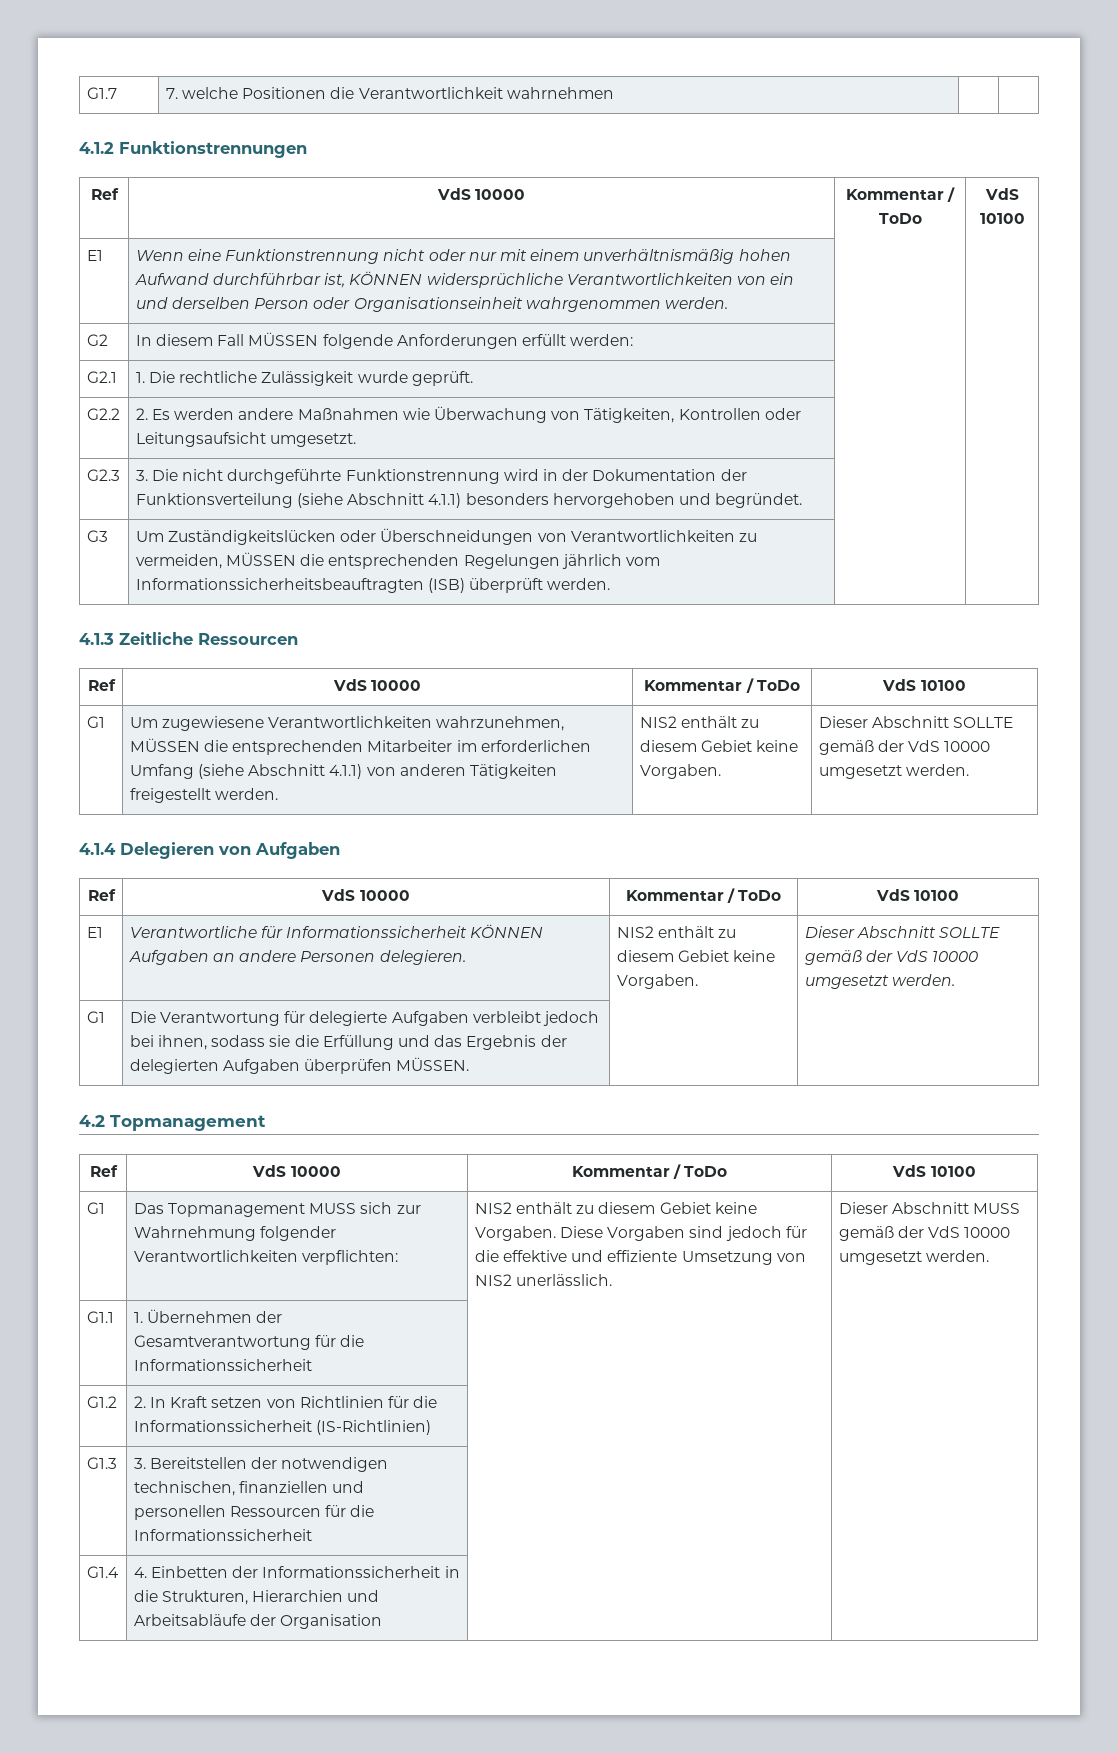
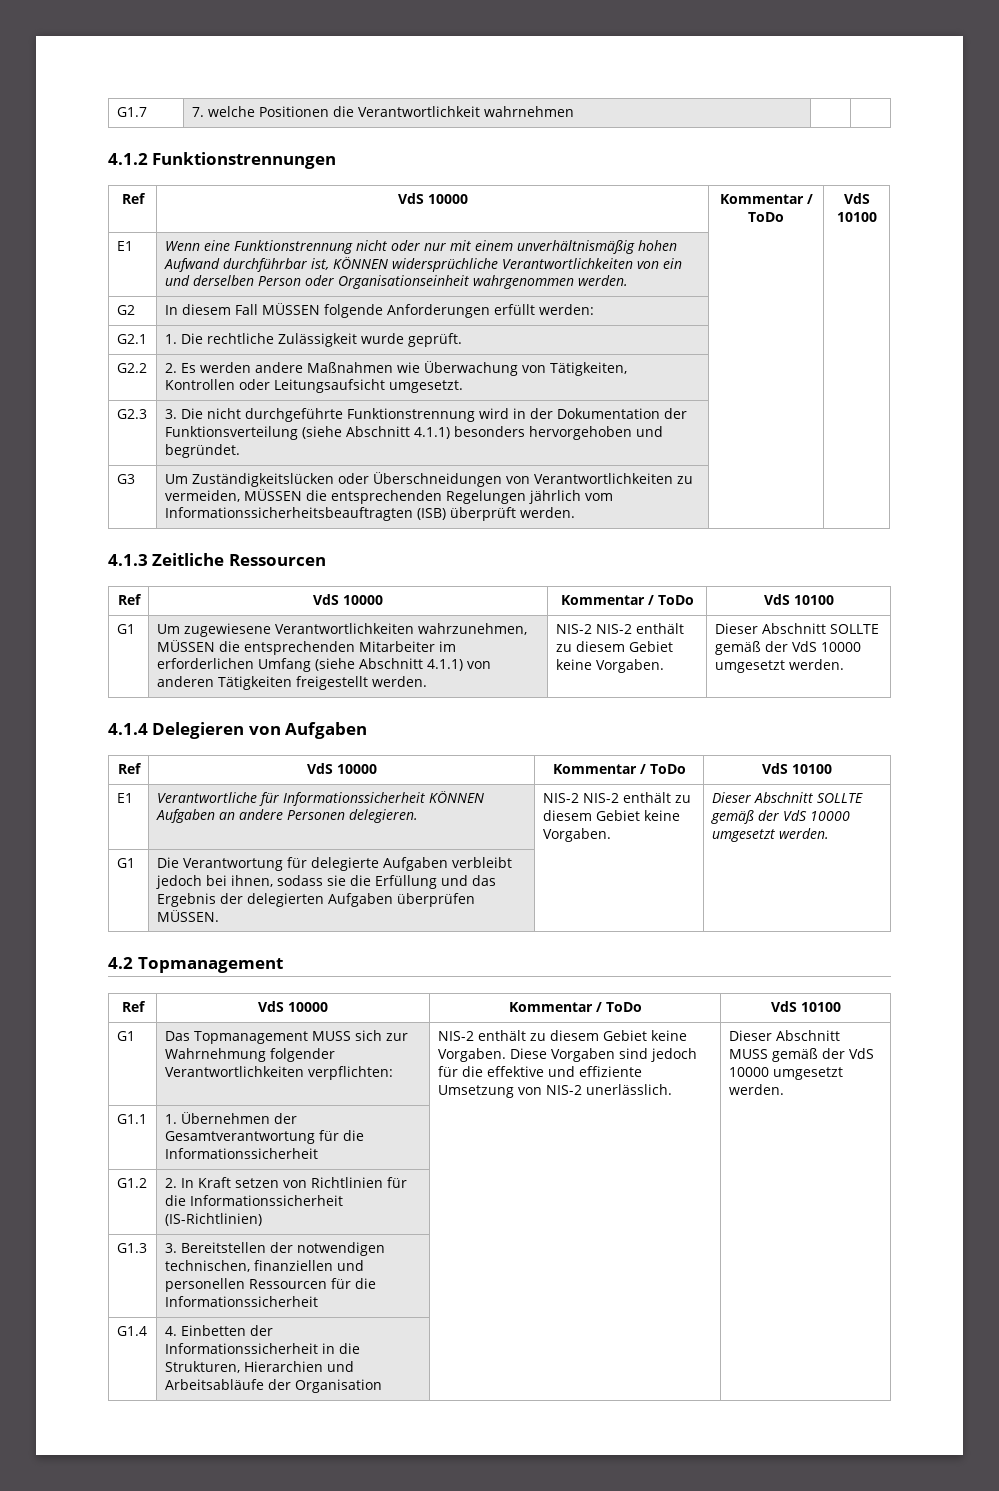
[639,716,677,728] NIS2 -> [555,624,632,634] NIS-2 NIS-2
[616,926,654,938] NIS2 -> [542,793,619,803] NIS-2 NIS-2
[474,1202,512,1214] NIS2 -> [437,1031,474,1041] NIS-2
[474,1274,512,1286] NIS2 -> [545,1085,582,1095] NIS-2

